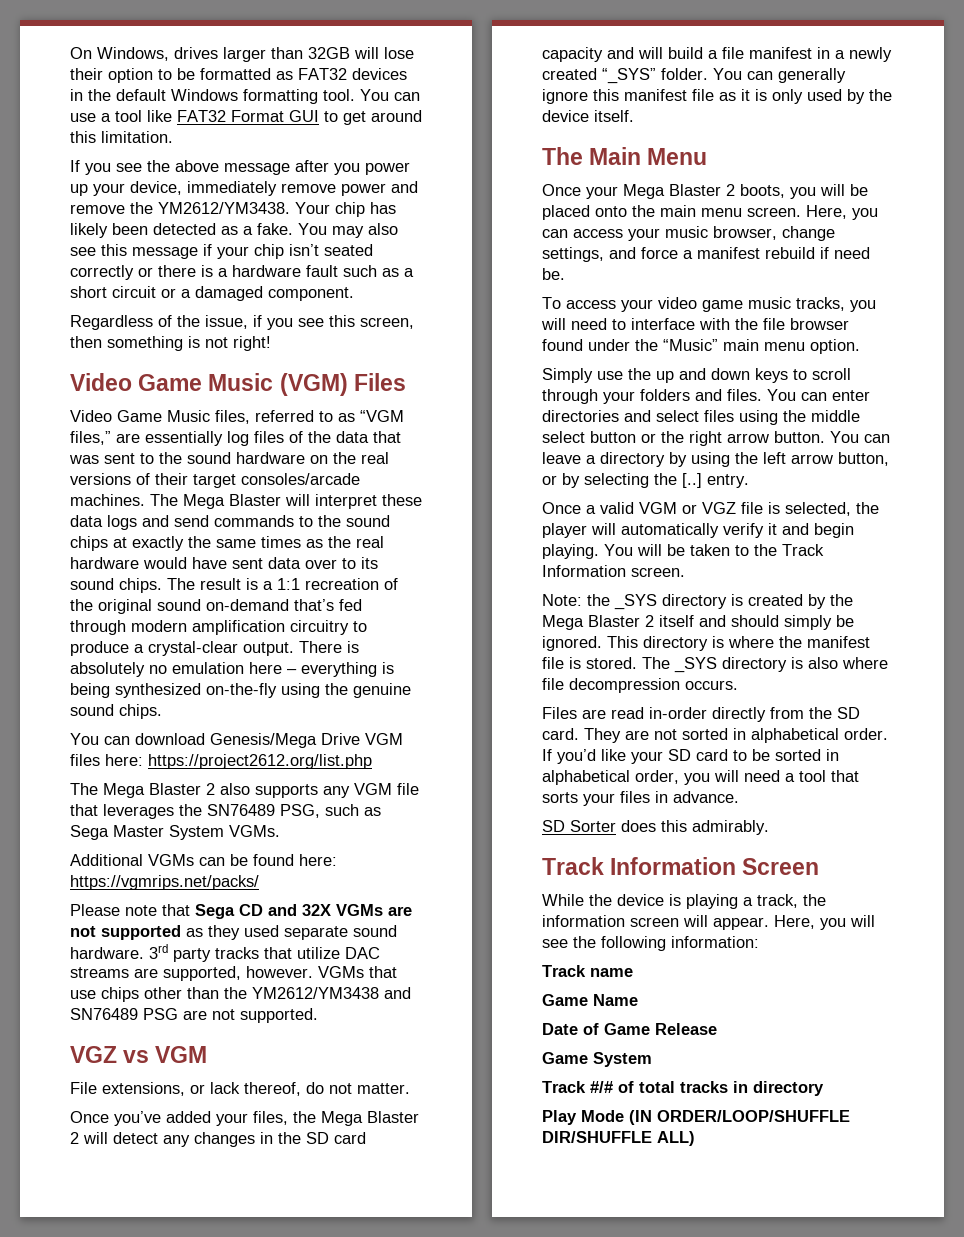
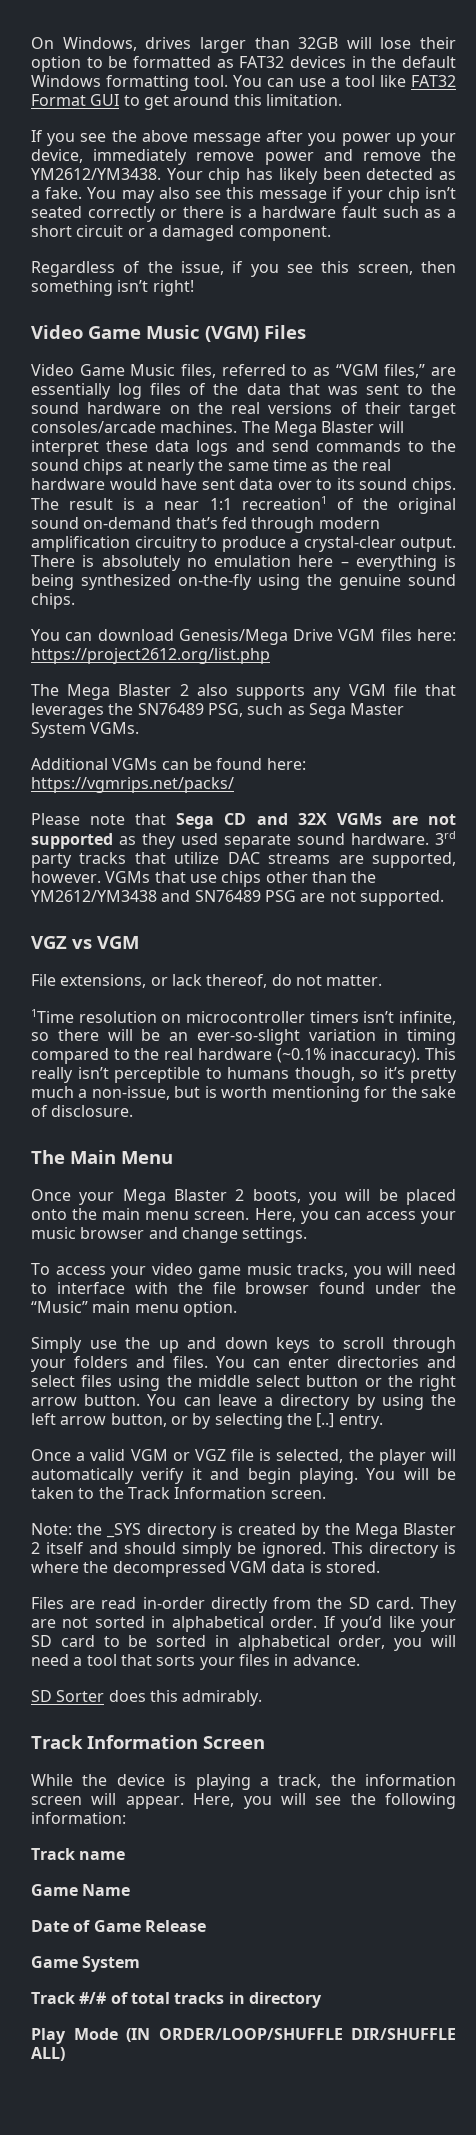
[188,336,228,348] is not -> [117,280,149,292] isn’t
[132,536,184,551] exactly -> [146,459,195,475] nearly
[261,536,301,548] times -> [272,459,307,471] time
[277,578,379,590] 1:1 recreation -> [164,496,327,510] near 1:1 recreation1
[70,1111,419,1126] [70,1132,366,1147] [542,47,892,62] [542,68,846,84] [542,89,892,104] [542,110,634,122] Once you’ve added your files, the Mega Blaster 2 will detect any changes in the SD card capacity and will build a file manifest in a newly created “_SYS” folder. You can generally ignore this manifest file as it is only used by the device itself. -> [31,1009,457,1025] [31,1029,456,1045] [31,1048,456,1064] [31,1067,457,1083] [31,1086,457,1102] [31,1105,134,1117] 1Time resolution on microcontroller timers isn’t infinite, so there will be an ever-so-slight variation in timing compared to the real hardware (~0.1% inaccuracy). This really isn’t perceptible to humans though, so it’s pretty much a non-issue, but is worth mentioning for the sake of disclosure.
[713,226,835,241] [542,247,870,262] [542,268,565,280] browser, change settings, and force a manifest rebuild if need be. -> [80,1227,308,1243] browser and change settings.
[807,636,870,648] [542,657,564,669] manifest file -> [112,1561,306,1577] decompressed VGM data
[642,657,888,673] [542,678,738,693] The _SYS directory is also where file decompression occurs. -> (380, 1567) none

